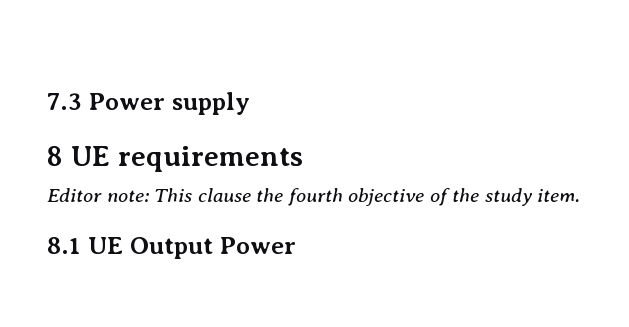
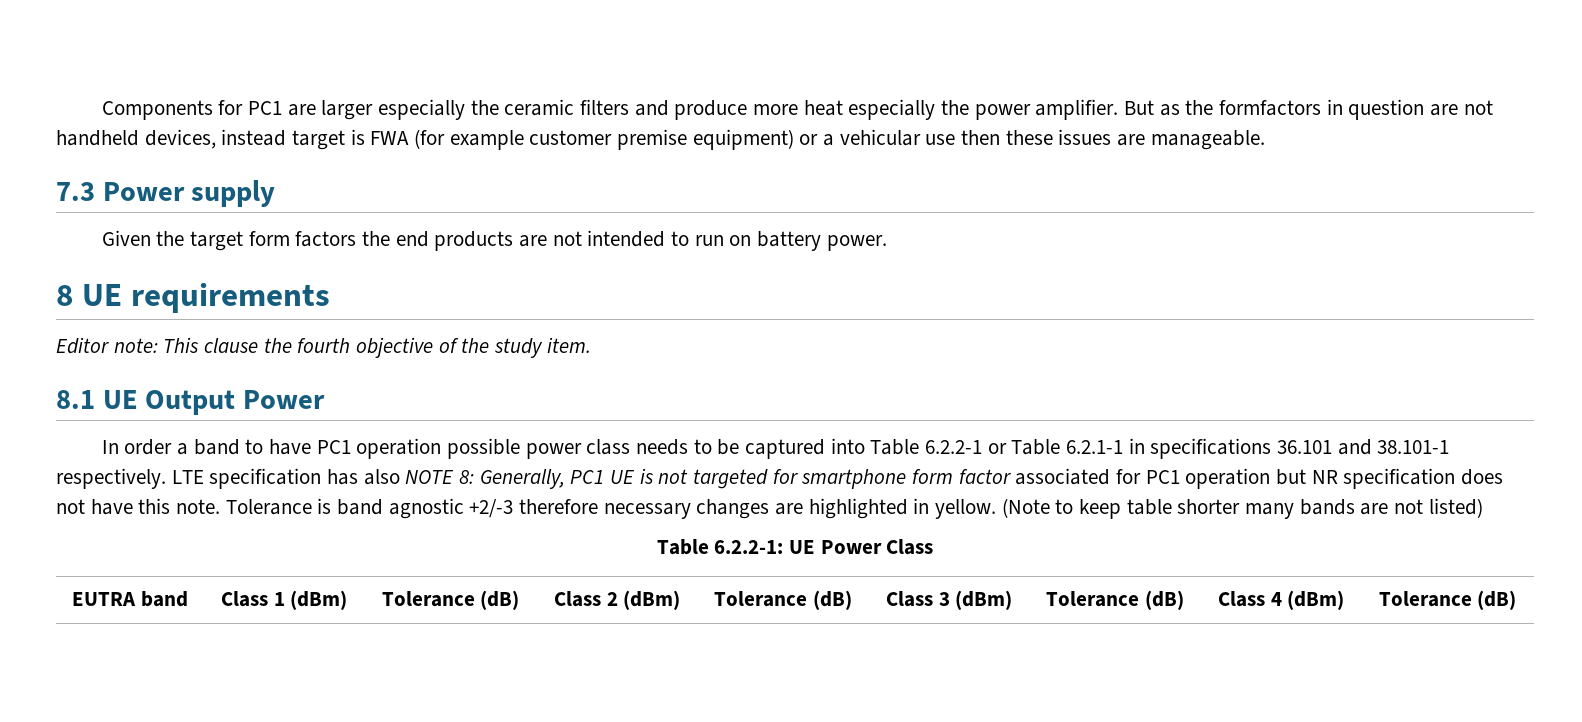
[47,92,250,115] 7.3 Power supply -> [101,99,1493,120] [56,129,1265,150] [56,180,276,207] [101,230,887,251] Components for PC1 are larger especially the ceramic filters and produce more heat especially the power amplifier. But as the formfactors in question are not handheld devices, instead target is FWA (for example customer premise equipment) or a vehicular use then these issues are manageable. // 7.3 Power supply // Given the target form factors the end products are not intended to run on battery power.
(296, 245) none -> [101,438,1450,459] [56,468,1504,489] [56,498,1483,519] [656,539,934,555] [72,591,188,607] [220,590,348,610] [381,590,520,610] [553,590,681,610] [714,590,852,610] [885,590,1013,610] [1046,590,1184,610] [1217,590,1345,610] [1378,590,1517,610] // In order a band to have PC1 operation possible power class needs to be captured into Table 6.2.2-1 or Table 6.2.1-1 in specifications 36.101 and 38.101-1 respectively. LTE specification has also NOTE 8: Generally, PC1 UE is not targeted for smartphone form factor associated for PC1 operation but NR specification does not have this note. Tolerance is band agnostic +2/-3 therefore necessary changes are highlighted in yellow. (Note to keep table shorter many bands are not listed) // Table 6.2.2-1: UE Power Class // EUTRA band | Class 1 (dBm) | Tolerance (dB) | Class 2 (dBm) | Tolerance (dB) | Class 3 (dBm) | Tolerance (dB) | Class 4 (dBm) | Tolerance (dB)

